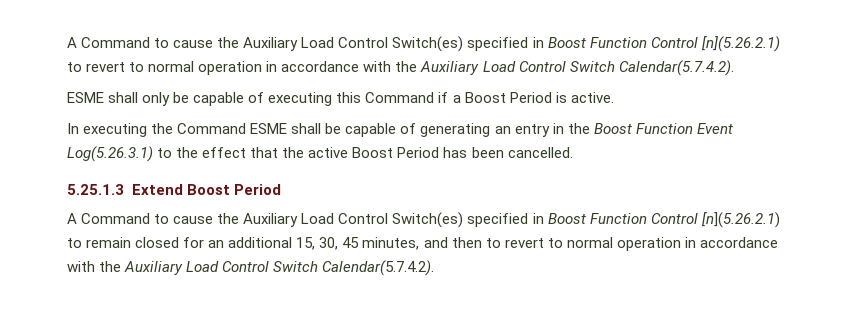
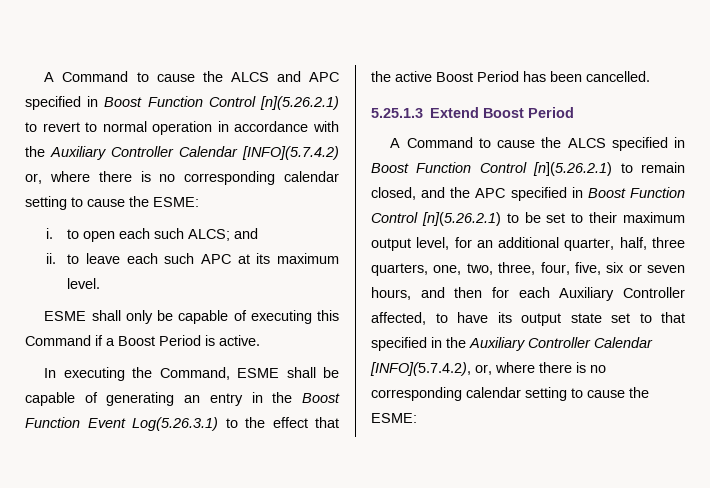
[67,36,464,52] A Command to cause the Auxiliary Load Control Switch(es) -> [44,71,339,82] A Command to cause the ALCS and APC
[482,60,734,76] Load Control Switch Calendar(5.7.4.2). -> [111,146,339,160] [25,171,339,185] [25,196,199,210] [46,228,259,242] [46,253,339,264] [67,278,101,289] Controller Calendar [INFO](5.7.4.2) or, where there is no corresponding calendar setting to cause the ESME: // i. to open each such ALCS; and // ii. to leave each such APC at its maximum level.
[177,123,247,134] Command -> [159,367,230,380] Command,
[243,212,464,228] Auxiliary Load Control Switch(es) -> [567,138,606,148] ALCS
[135,237,778,251] [67,260,435,276] closed for an additional 15, 30, 45 minutes, and then to revert to normal operation in accordance with the Auxiliary Load Control Switch Calendar(5.7.4.2). -> [371,187,685,201] [371,212,685,226] [371,237,685,251] [371,262,685,276] [371,287,685,301] [371,312,685,326] [371,337,653,351] [370,362,606,376] [371,387,649,401] [371,413,417,423] closed, and the APC specified in Boost Function Control [n](5.26.2.1) to be set to their maximum output level, for an additional quarter, half, three quarters, one, two, three, four, five, six or seven hours, and then for each Auxiliary Controller affected, to have its output state set to that specified in the Auxiliary Controller Calendar [INFO](5.7.4.2), or, where there is no corresponding calendar setting to cause the ESME:

